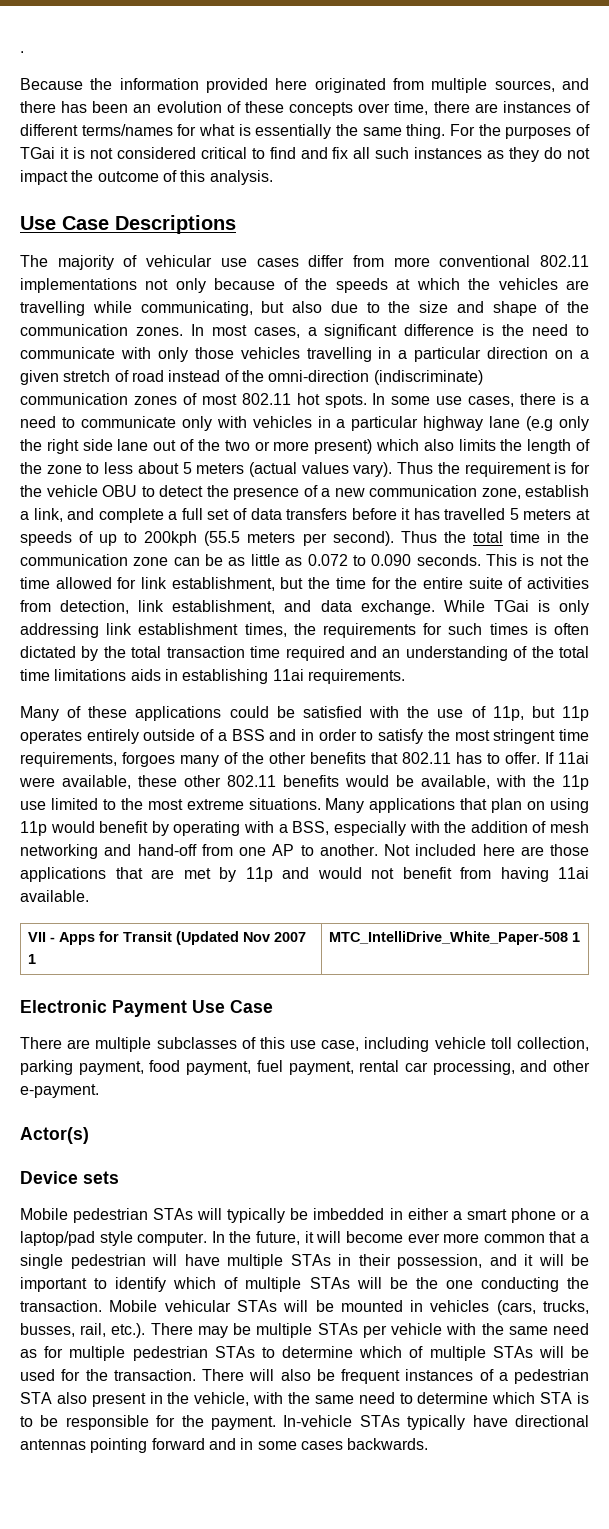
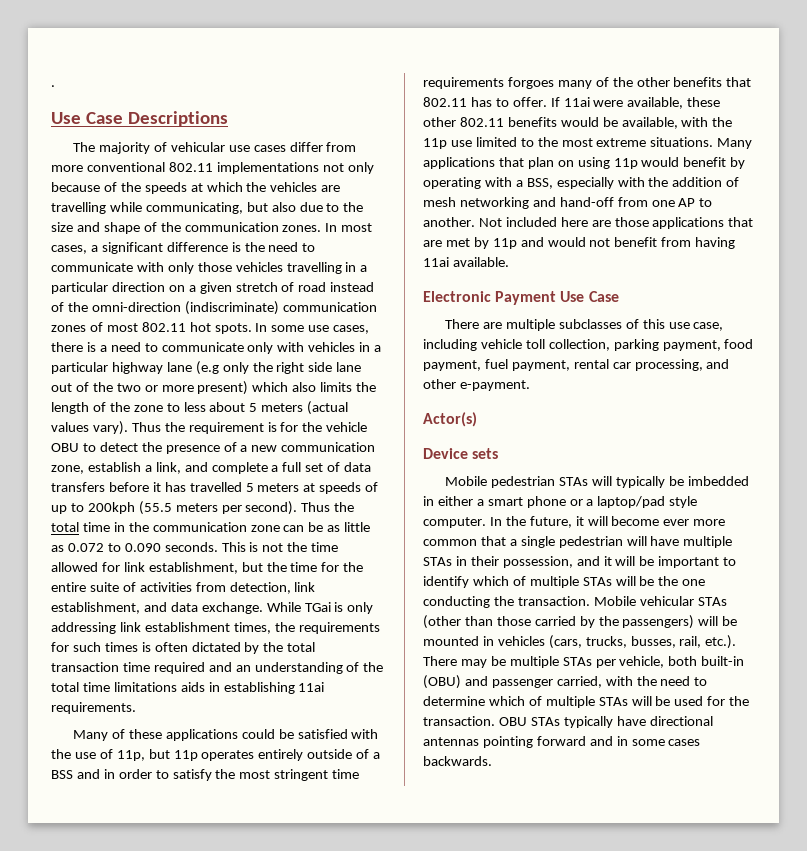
[20,78,589,93] [20,101,590,116] [20,124,590,139] [20,147,590,162] [20,170,273,185] // Because the information provided here originated from multiple sources, and there has been an evolution of these concepts over time, there are instances of different terms/names for what is essentially the same thing. For the purposes of TGai it is not considered critical to find and fix all such instances as they do not impact the outcome of this analysis. -> (55, 86) none
[20,752,117,767] requirements, -> [423,77,504,89] requirements
[28,931,307,945] [28,954,37,964] [329,931,581,945] // VII - Apps for Transit (Updated Nov 2007 1 | MTC_IntelliDrive_White_Paper-508 1 -> (509, 262) none
(277, 1306) none -> [423,615,695,629] (other than those carried by the passengers)
[391,1323,589,1335] [20,1346,255,1361] vehicle with the same need as for multiple pedestrian STAs -> [619,656,745,668] [423,675,691,689] vehicle, both built-in (OBU) and passenger carried, with the need
[202,1369,589,1384] [20,1392,589,1407] [20,1415,353,1430] There will also be frequent instances of a pedestrian STA also present in the vehicle, with the same need to determine which STA is to be responsible for the payment. In-vehicle -> [498,717,527,726] OBU

